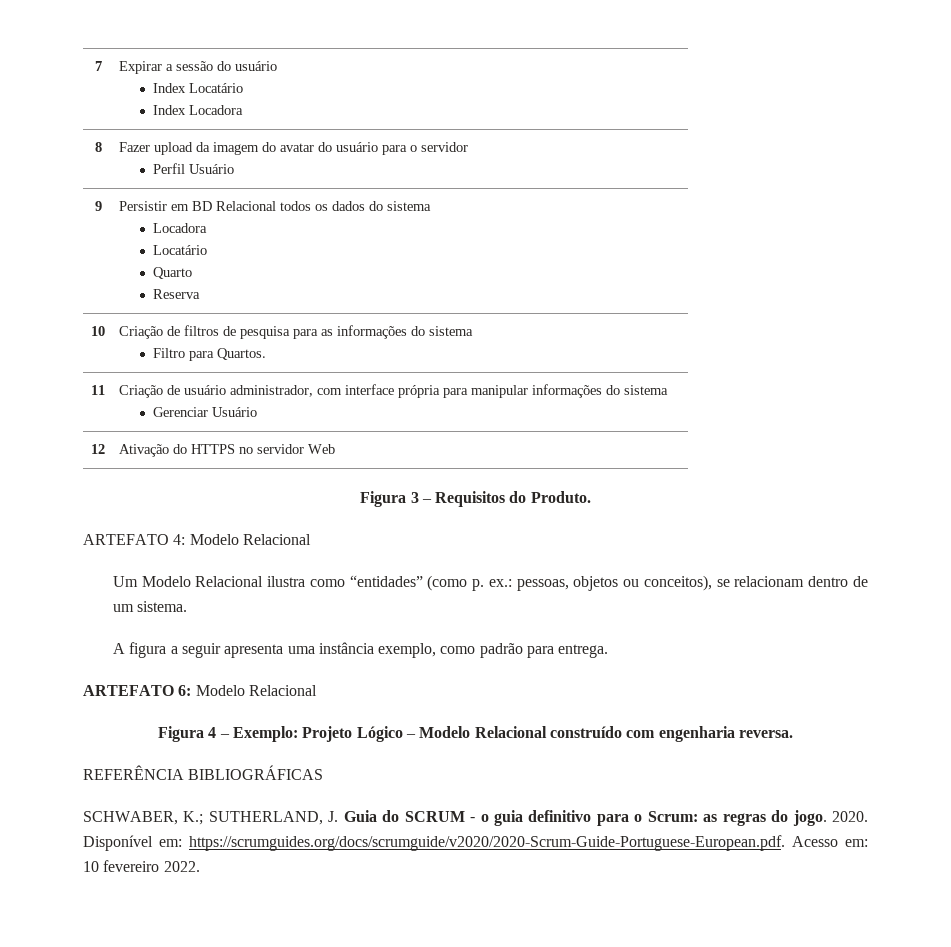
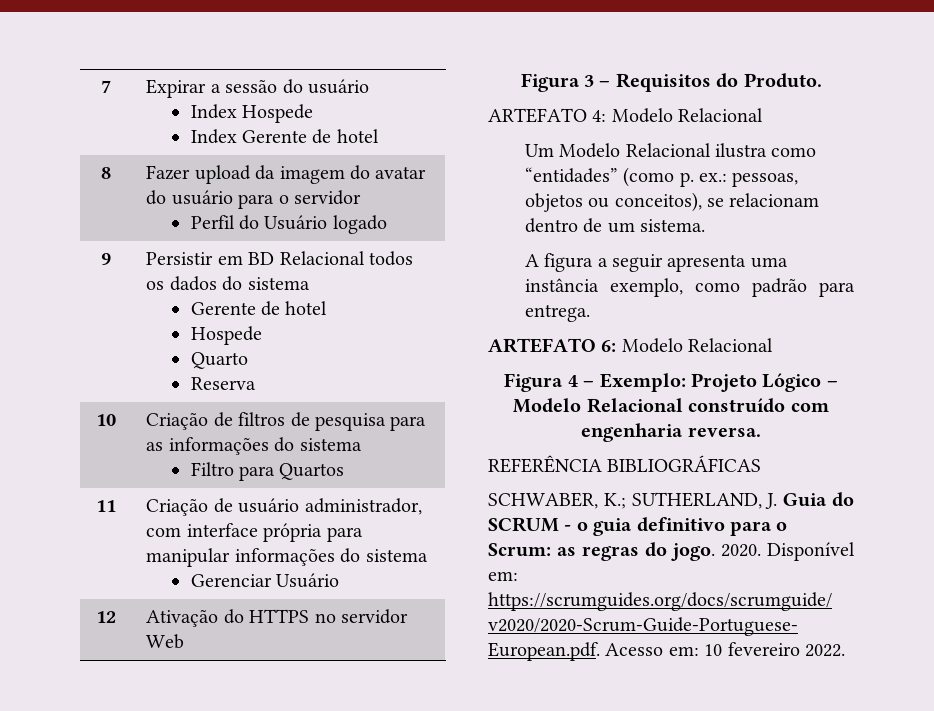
[189,83,244,93] [153,105,244,115] Locatário // Index Locadora -> [241,104,313,123] [190,129,379,144] Hospede // Index Gerente de hotel
[189,164,235,174] Usuário -> [238,215,387,234] do Usuário logado
[153,223,208,233] [153,245,208,255] Locadora // Locatário -> [190,301,328,316] [190,326,262,345] Gerente de hotel // Hospede
[217,348,267,360] Quartos. -> [279,463,345,480] Quartos

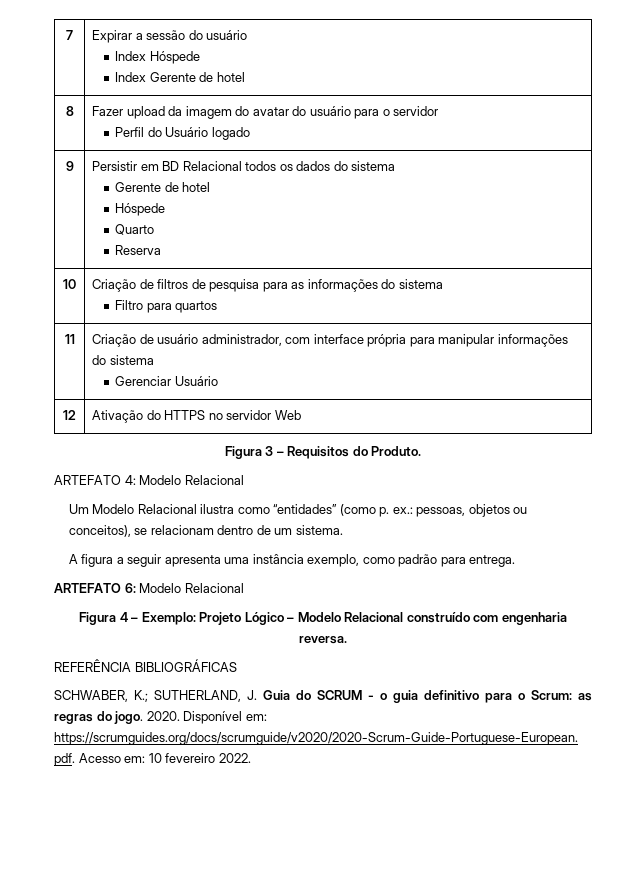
[241,104,313,123] Hospede -> [149,51,200,64] Hóspede
[190,326,262,345] Hospede -> [115,203,166,216] Hóspede
[279,463,345,480] Quartos -> [175,301,218,313] quartos

